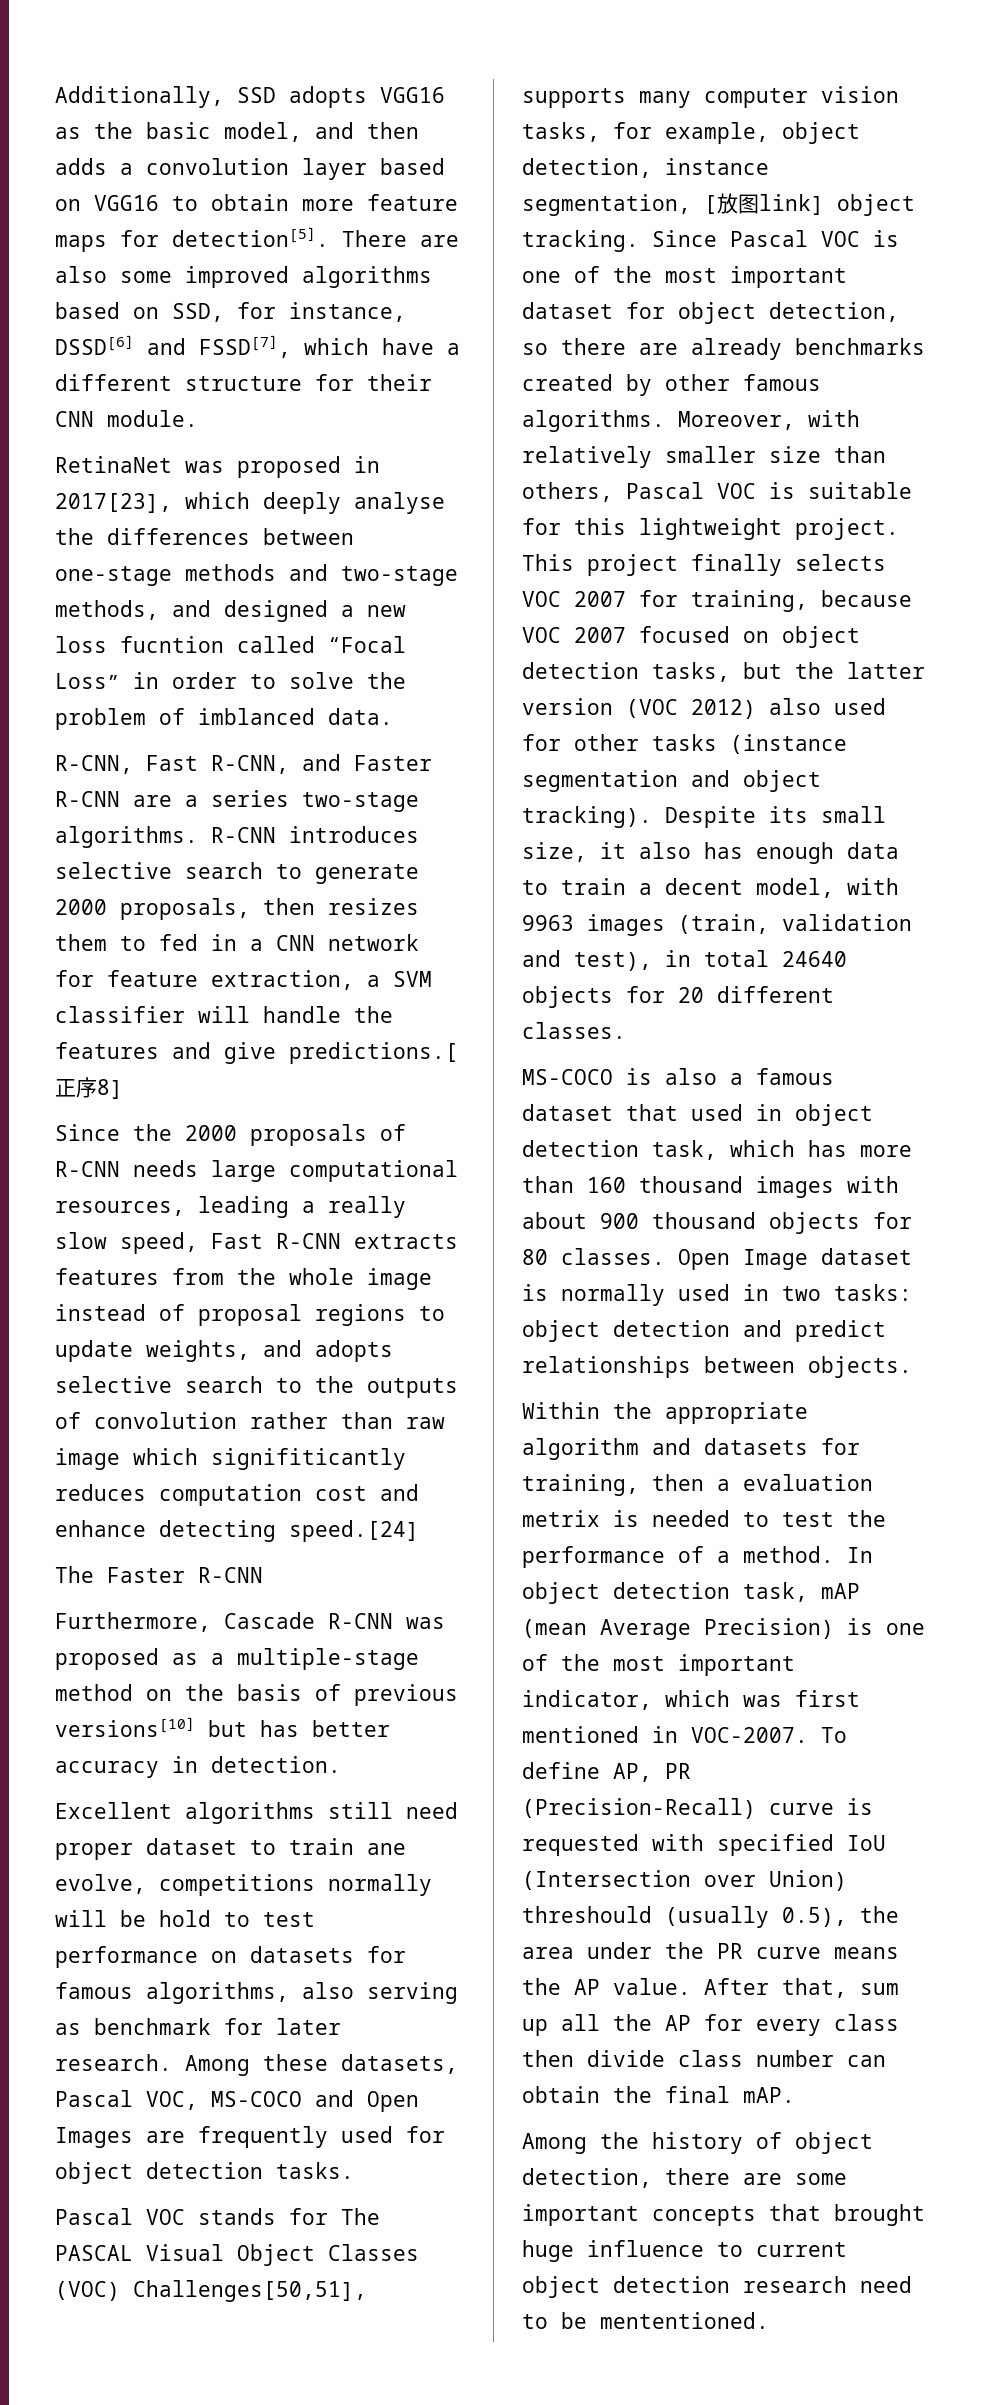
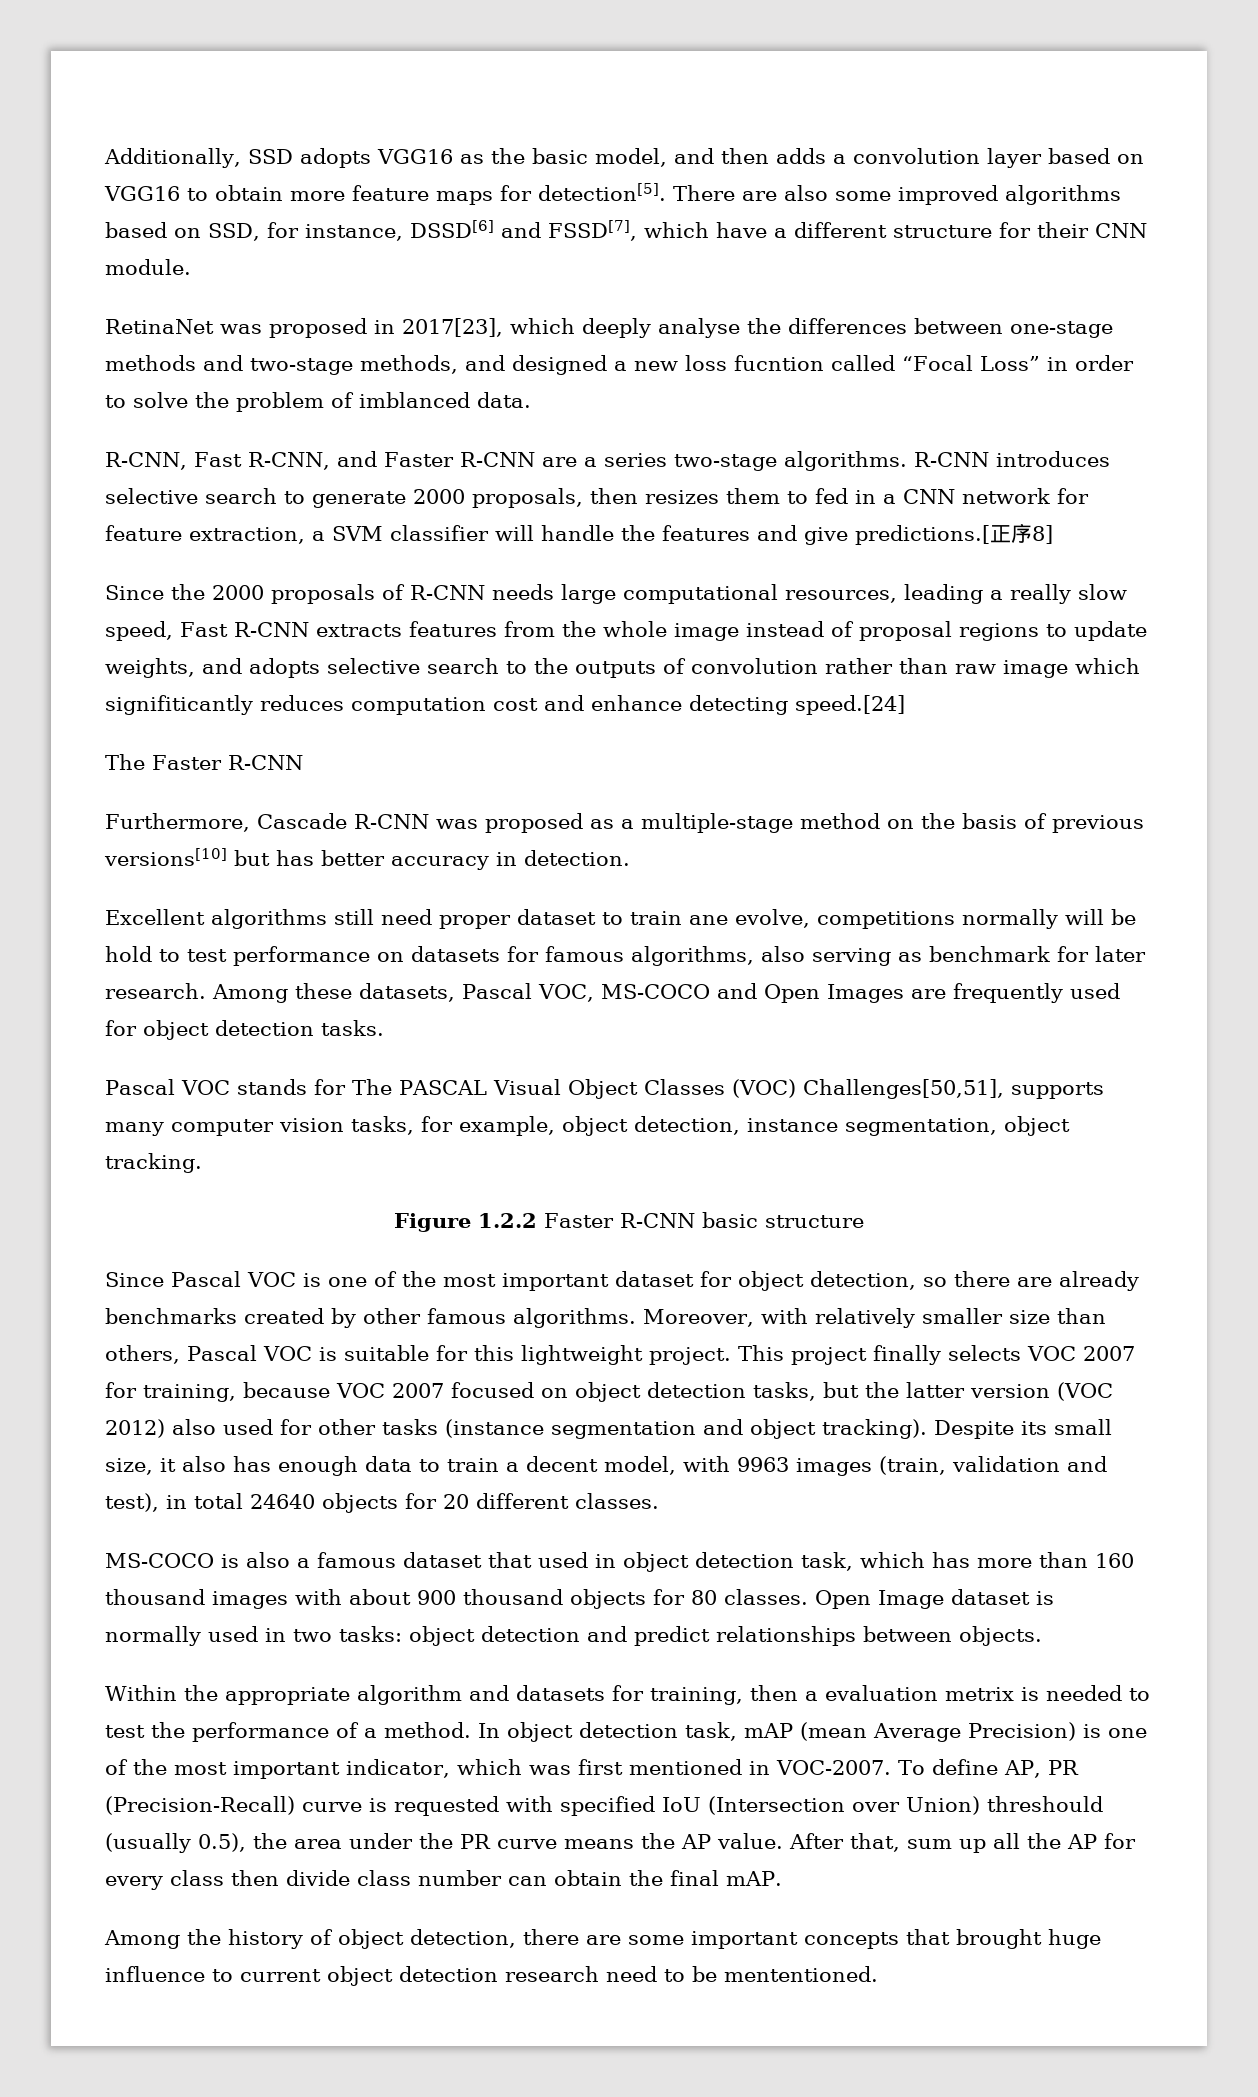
[704,193,824,215] [放图link] -> (997, 1127) none
(639, 241) none -> [394,1212,864,1232] // Figure 1.2.2 Faster R-CNN basic structure //

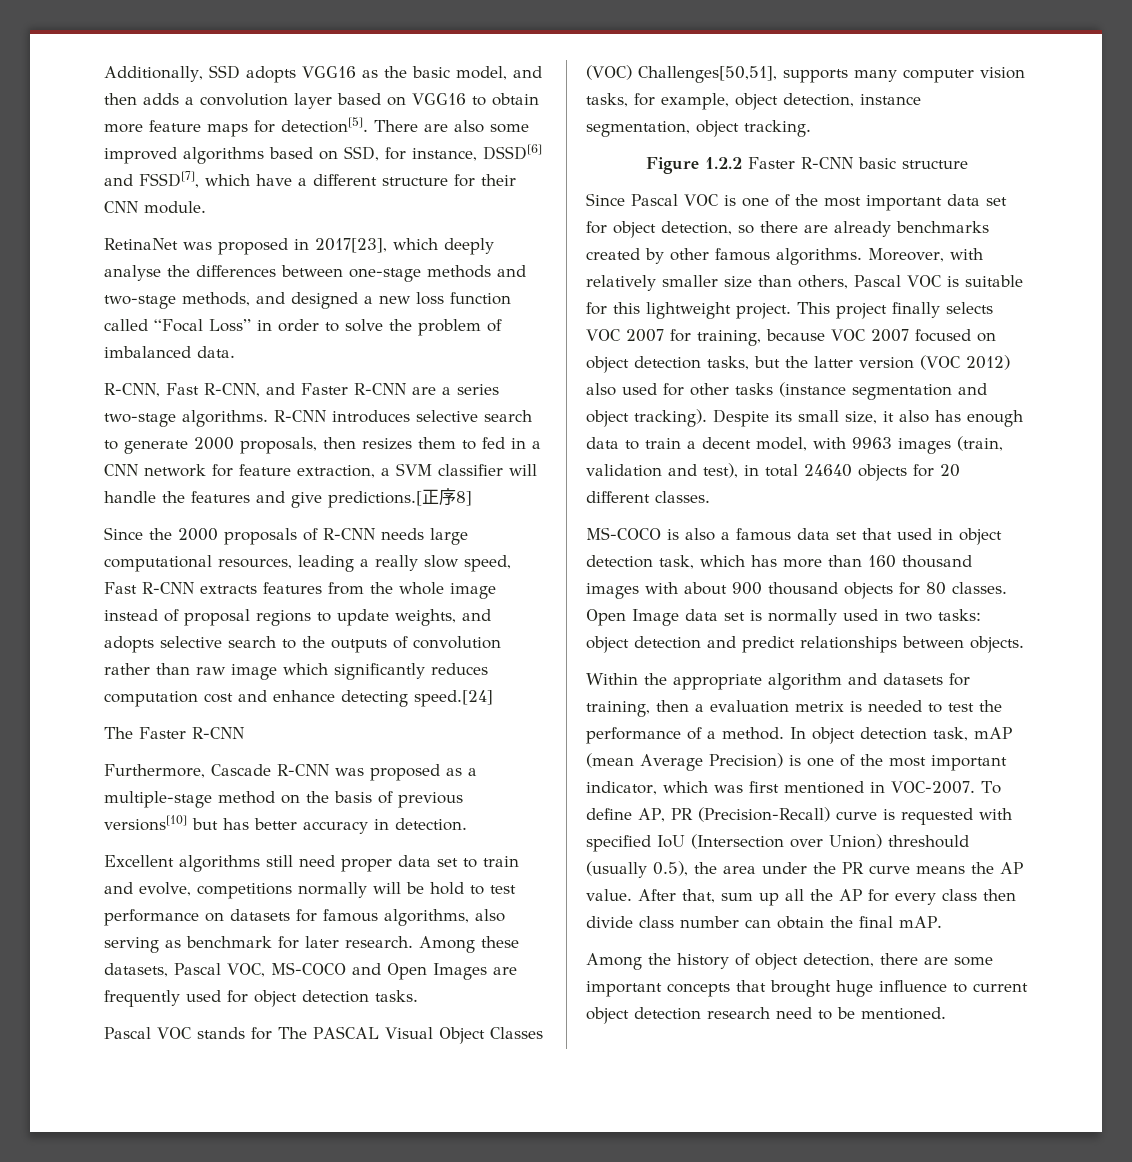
[734,355,824,371] fucntion -> [450,292,511,305] function
[359,392,470,408] imblanced -> [104,346,191,358] imbalanced
[105,695,253,715] signifiticantly -> [334,663,425,680] significantly
[517,909,728,925] dataset to train ane -> [398,855,519,868] [104,882,133,894] data set to train and
[614,1271,694,1287] dataset -> [946,194,1007,206] data set
[403,1552,483,1568] dataset -> [797,528,857,540] data set
[951,1589,1030,1605] dataset -> [685,609,745,621] data set
[724,1966,878,1982] mententioned. -> [861,1007,946,1020] mentioned.

